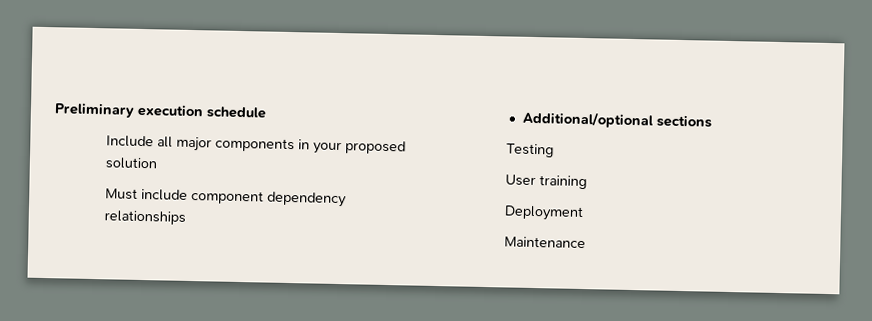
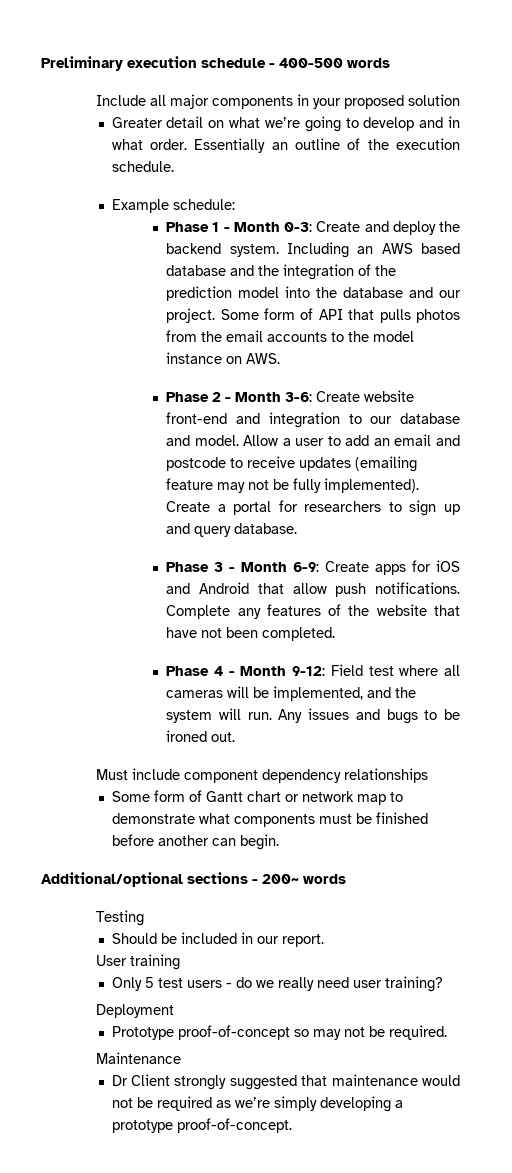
(267, 112) none -> [269,58,390,68] - 400-500 words
(157, 163) none -> [111,116,460,132] [111,138,460,153] [111,161,174,172] [111,199,235,213] [166,221,460,235] [166,242,461,258] [166,264,397,280] [166,286,461,301] [166,308,461,323] [166,330,415,342] [166,352,281,364] [166,390,415,402] [166,412,460,428] [166,434,460,446] [166,456,418,472] [166,478,420,493] [166,500,460,516] [166,523,298,537] [166,560,460,575] [166,582,460,597] [166,604,461,619] [166,627,336,641] [166,664,460,676] [166,686,417,701] [166,708,460,724] [166,730,236,742] // Greater detail on what we’re going to develop and in what order. Essentially an outline of the execution schedule. // Example schedule: // Phase 1 - Month 0-3: Create and deploy the backend system. Including an AWS based database and the integration of the prediction model into the database and our project. Some form of API that pulls photos from the email accounts to the model instance on AWS. // Phase 2 - Month 3-6: Create website front-end and integration to our database and model. Allow a user to add an email and postcode to receive updates (emailing feature may not be fully implemented). Create a portal for researchers to sign up and query database. // Phase 3 - Month 6-9: Create apps for iOS and Android that allow push notifications. Complete any features of the website that have not been completed. // Phase 4 - Month 9-12: Field test where all cameras will be implemented, and the system will run. Any issues and bugs to be ironed out.
[521,110,712,129] [505,143,554,158] [504,174,587,190] [503,205,584,222] [503,236,586,249] Additional/optional sections // Testing // User training // Deployment // Maintenance -> [111,790,403,805] [111,812,428,827] [111,834,279,850] [41,872,346,887] [95,910,144,926] [111,932,324,947] [95,954,180,970] [111,976,443,992] [95,1004,174,1018] [111,1025,447,1040] [95,1052,181,1064] [111,1074,460,1090] [111,1096,403,1112] [111,1118,292,1133] Some form of Gantt chart or network map to demonstrate what components must be finished before another can begin. // Additional/optional sections - 200~ words // Testing // Should be included in our report. // User training // Only 5 test users - do we really need user training? // Deployment // Prototype proof-of-concept so may not be required. // Maintenance // Dr Client strongly suggested that maintenance would not be required as we’re simply developing a prototype proof-of-concept.

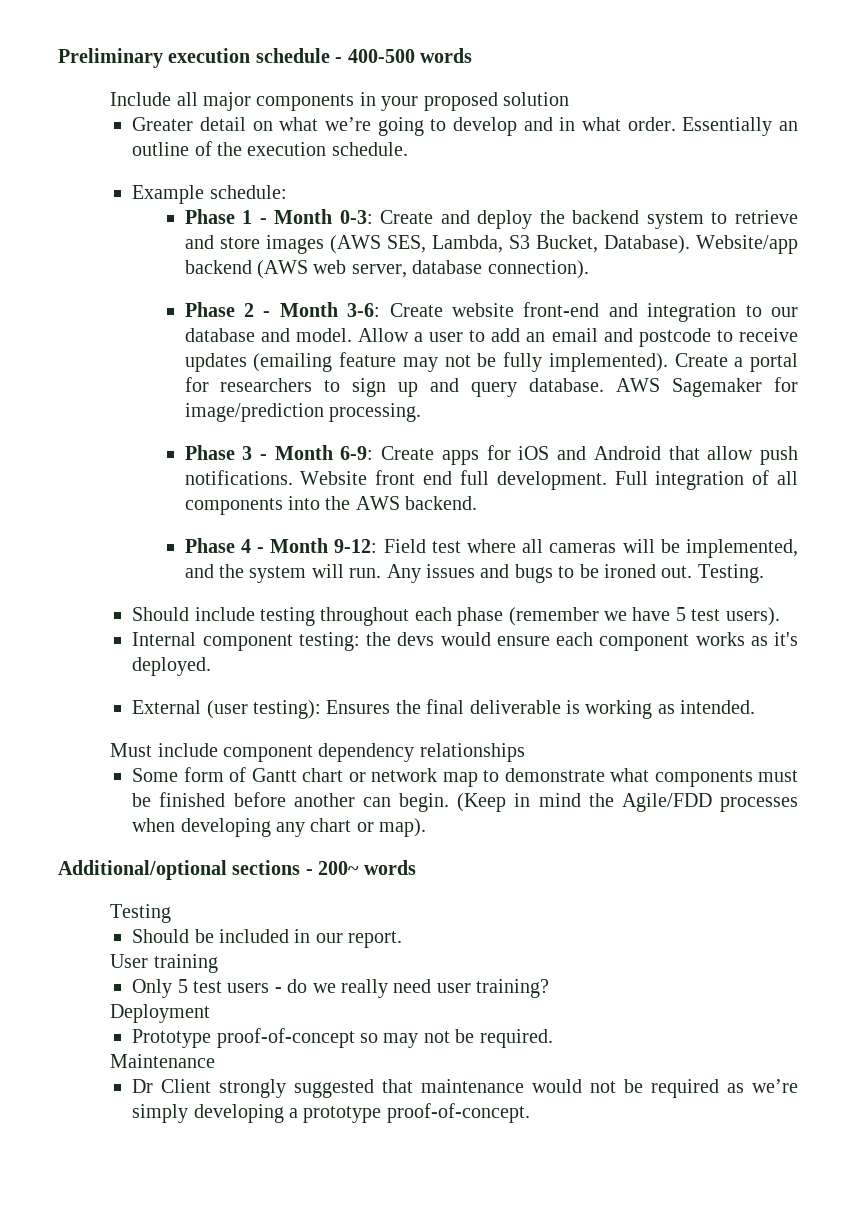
[229,242,461,258] [166,264,397,280] [166,286,461,301] [166,308,461,323] [166,330,415,342] [166,352,281,364] system. Including an AWS based database and the integration of the prediction model into the database and our project. Some form of API that pulls photos from the email accounts to the model instance on AWS. -> [646,210,799,229] [184,235,798,254] [184,260,589,279] system to retrieve and store images (AWS SES, Lambda, S3 Bucket, Database). Website/app backend (AWS web server, database connection).
(298, 528) none -> [616,377,799,397] [184,403,421,422] AWS Sagemaker for image/prediction processing.
[166,604,461,619] [166,627,336,641] Complete any features of the website that have not been completed. -> [300,470,799,490] [184,496,478,515] Website front end full development. Full integration of all components into the AWS backend.
(236, 737) none -> [697,564,764,583] [132,607,780,626] [132,632,798,651] [132,657,212,676] [132,699,756,719] Testing. // Should include testing throughout each phase (remember we have 5 test users). // Internal component testing: the devs would ensure each component works as it's deployed. // External (user testing): Ensures the final deliverable is working as intended.
(279, 842) none -> [457,793,798,812] [132,818,427,837] (Keep in mind the Agile/FDD processes when developing any chart or map).

